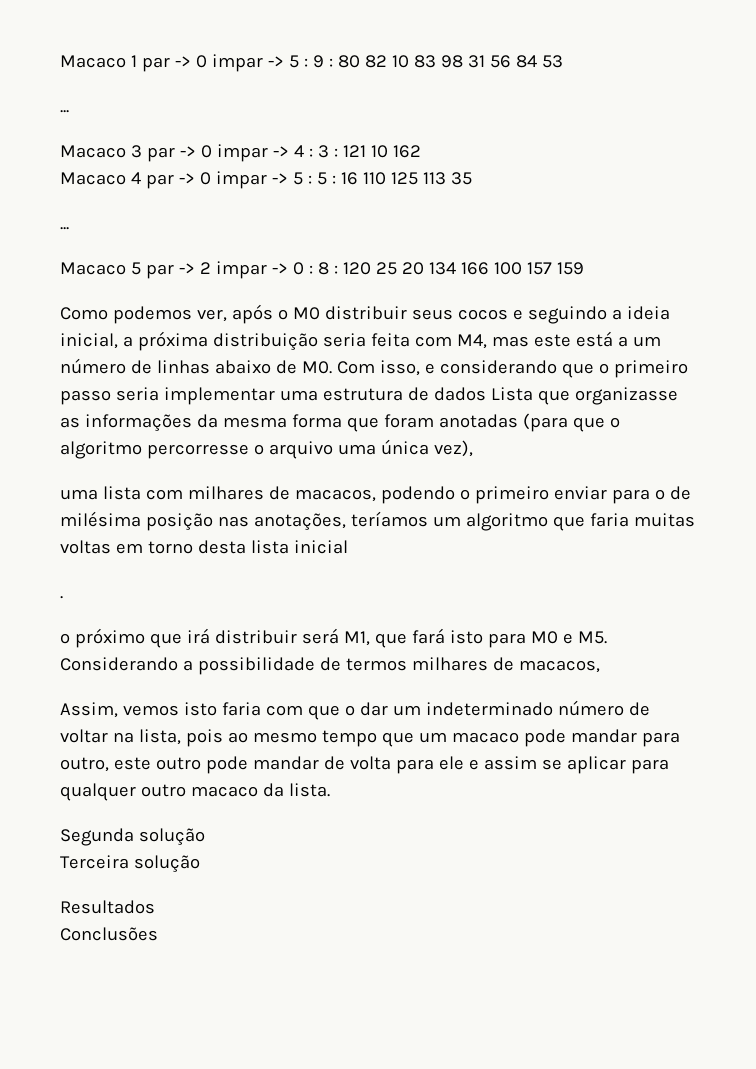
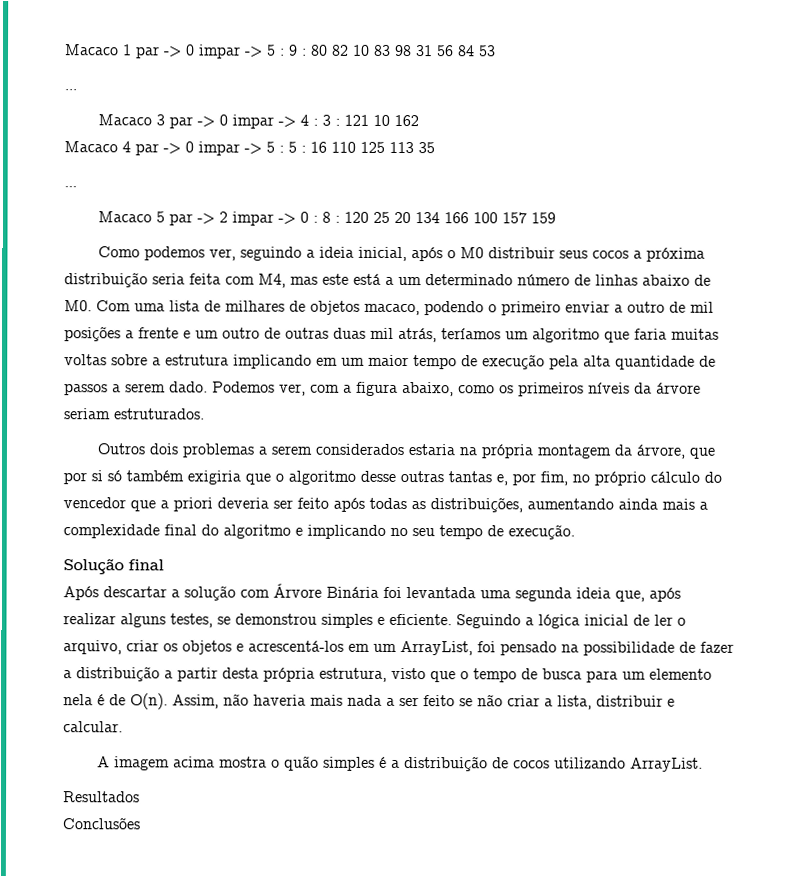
(227, 315) none -> [239,246,407,262] seguindo a ideia inicial,
[512,306,670,324] [60,333,118,349] e seguindo a ideia inicial, -> (629, 254) none
(661, 341) none -> [425,274,513,286] determinado
[379,360,688,378] [60,387,678,405] [60,413,620,432] [60,439,473,459] isso, e considerando que o primeiro passo seria implementar uma estrutura de dados Lista que organizasse as informações da mesma forma que foram anotadas (para que o algoritmo percorresse o arquivo uma única vez), // -> (131, 306) none
[145,486,376,502] com milhares de macacos, -> [204,300,420,316] de milhares de objetos macaco,
[611,486,691,504] [60,511,346,531] para o de milésima posição nas anotações, -> [614,301,714,313] [64,326,437,343] a outro de mil posições a frente e um outro de outras duas mil atrás,
[115,540,348,554] [60,596,63,599] [60,628,607,648] [60,657,600,675] [60,700,650,720] [60,729,680,747] [60,756,669,774] [60,783,330,801] [60,828,205,846] [60,855,200,873] em torno desta lista inicial // . // o próximo que irá distribuir será M1, que fará isto para M0 e M5. Considerando a possibilidade de termos milhares de macacos, // Assim, vemos isto faria com que o dar um indeterminado número de voltar na lista, pois ao mesmo tempo que um macaco pode mandar para outro, este outro pode mandar de volta para ele e assim se aplicar para qualquer outro macaco da lista. // Segunda solução // Terceira solução -> [111,354,716,370] [64,381,701,397] [64,408,205,420] [96,443,715,459] [63,470,722,486] [63,497,708,513] [63,524,575,540] [63,558,164,575] [63,583,681,602] [63,613,686,629] [63,640,734,656] [63,666,712,683] [63,693,675,710] [63,721,123,733] [96,755,703,772] sobre a estrutura implicando em um maior tempo de execução pela alta quantidade de passos a serem dado. Podemos ver, com a figura abaixo, como os primeiros níveis da árvore seriam estruturados. // Outros dois problemas a serem considerados estaria na própria montagem da árvore, que por si só também exigiria que o algoritmo desse outras tantas e, por fim, no próprio cálculo do vencedor que a priori deveria ser feito após todas as distribuições, aumentando ainda mais a complexidade final do algoritmo e implicando no seu tempo de execução. // Solução final // Após descartar a solução com Árvore Binária foi levantada uma segunda ideia que, após realizar alguns testes, se demonstrou simples e eficiente. Seguindo a lógica inicial de ler o arquivo, criar os objetos e acrescentá-los em um ArrayList, foi pensado na possibilidade de fazer a distribuição a partir desta própria estrutura, visto que o tempo de busca para um elemento nela é de O(n). Assim, não haveria mais nada a ser feito se não criar a lista, distribuir e calcular. // A imagem acima mostra o quão simples é a distribuição de cocos utilizando ArrayList.

